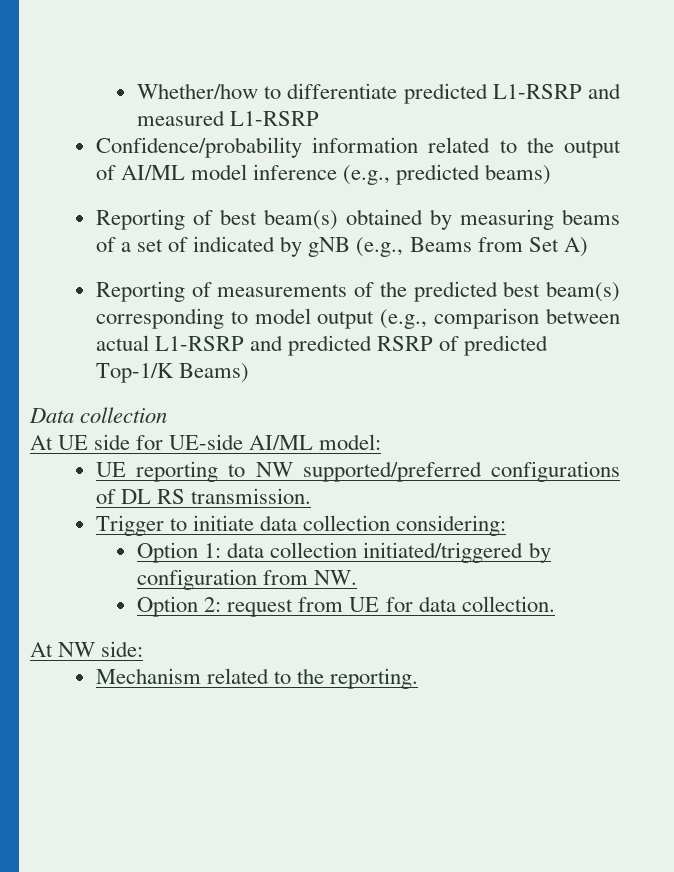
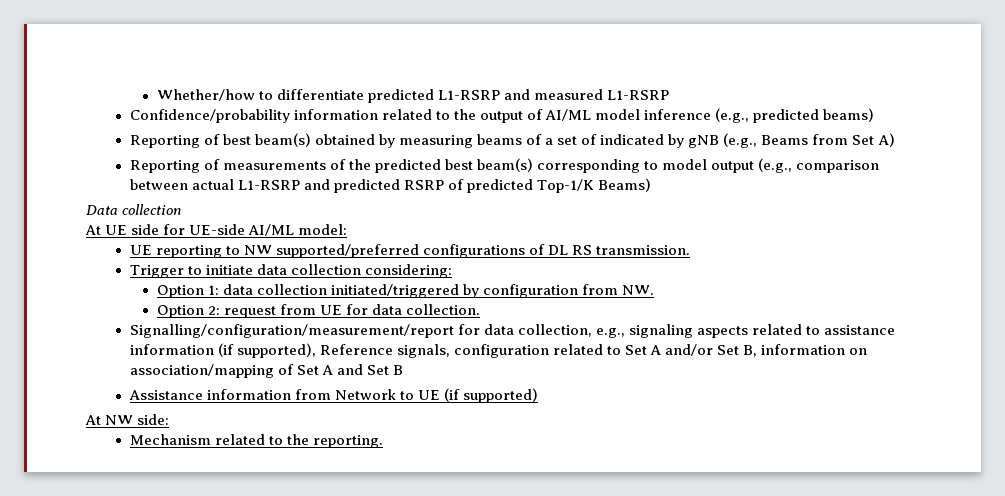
(555, 604) none -> [129,324,896,338] [129,343,868,358] [129,364,403,378] [128,388,538,403] // Signalling/configuration/measurement/report for data collection, e.g., signaling aspects related to assistance information (if supported), Reference signals, configuration related to Set A and/or Set B, information on association/mapping of Set A and Set B // Assistance information from Network to UE (if supported)

